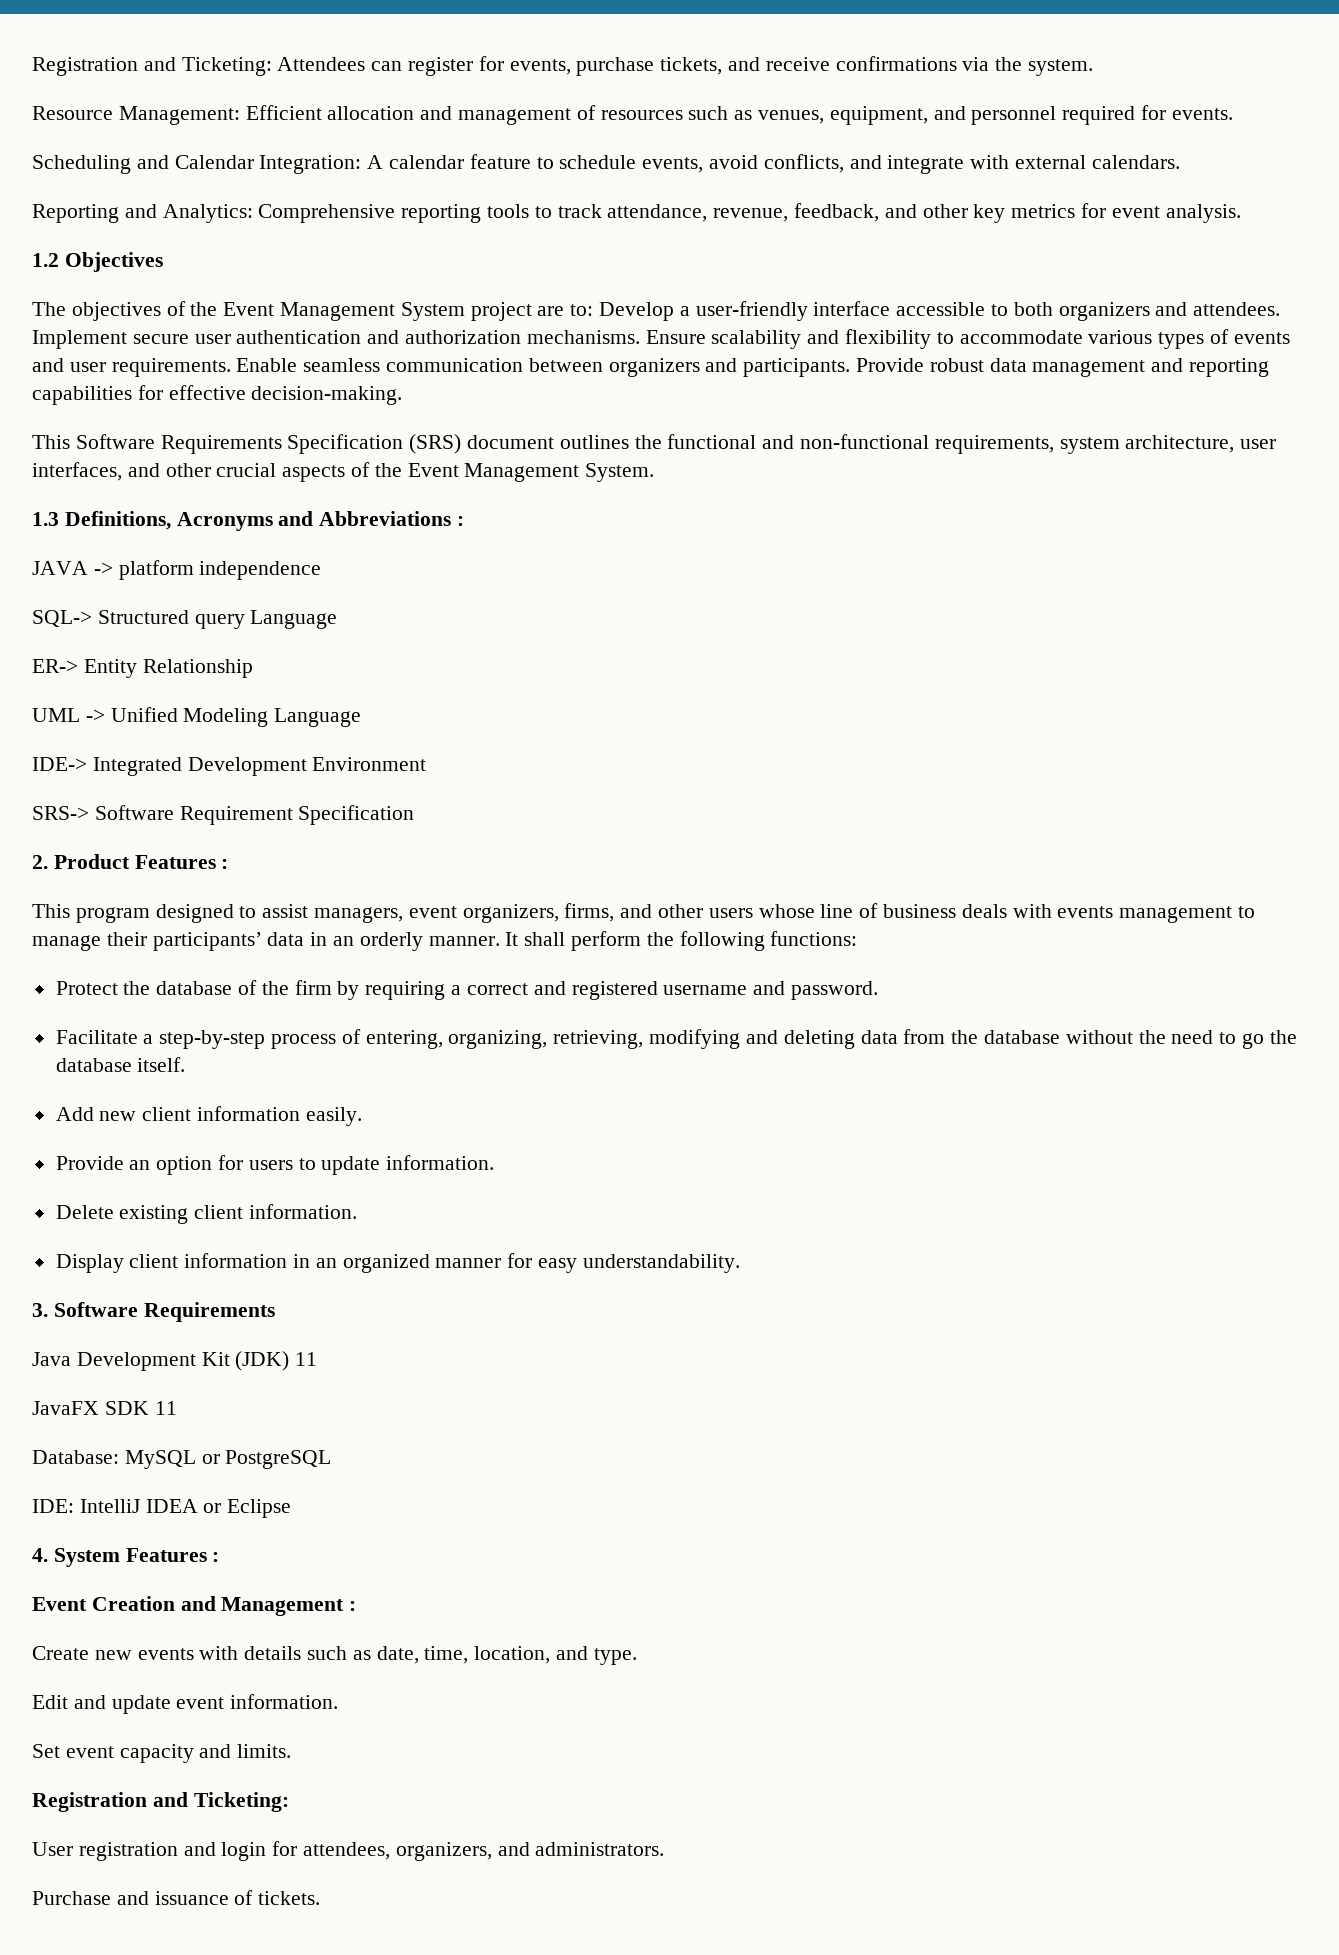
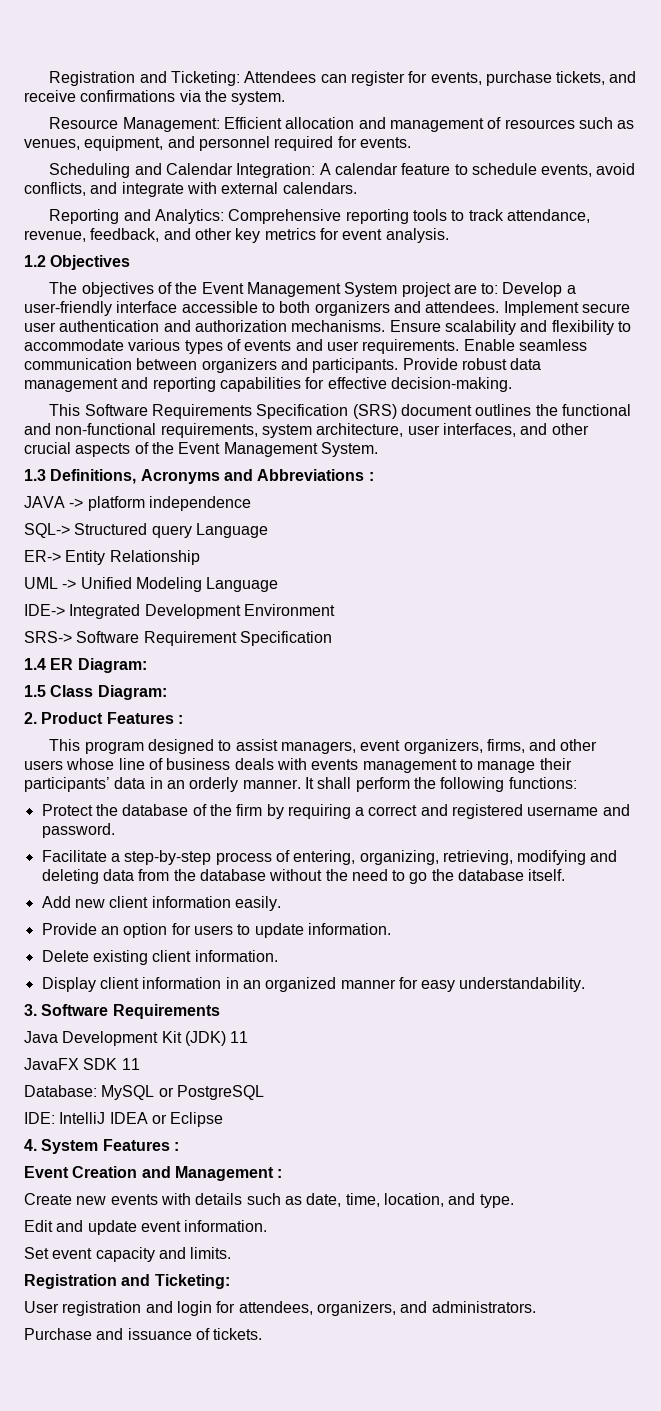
(415, 815) none -> [24,658,147,673] [24,685,167,700] // 1.4 ER Diagram: // 1.5 Class Diagram:

